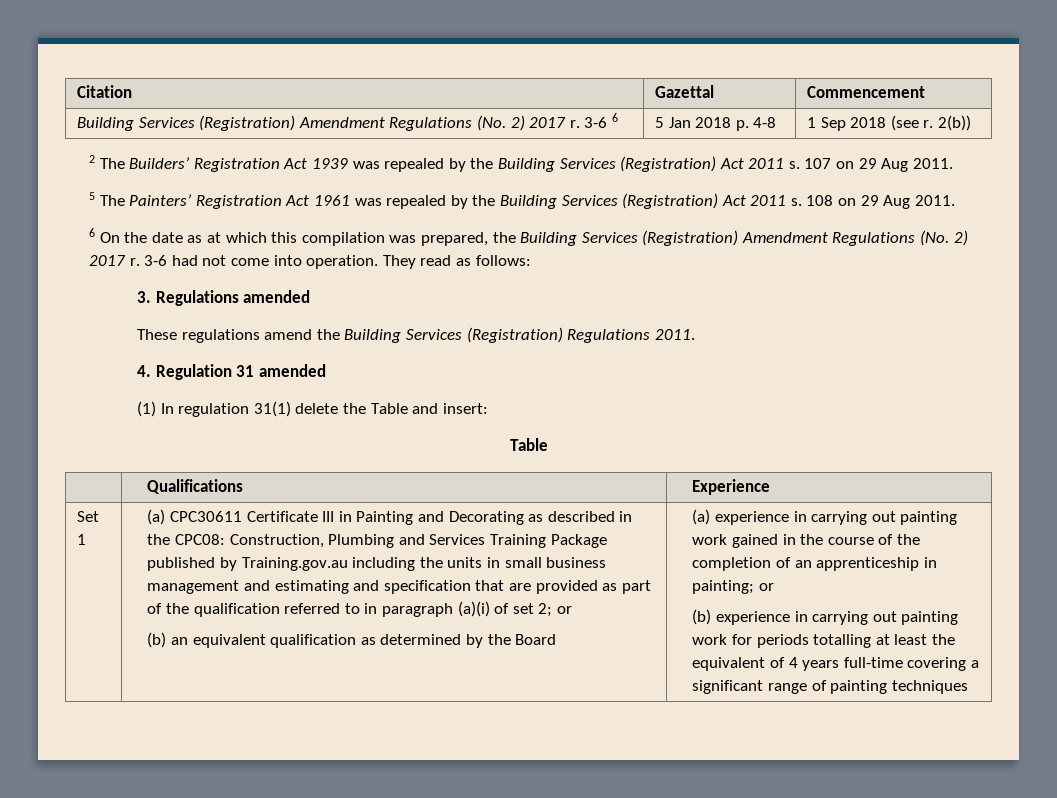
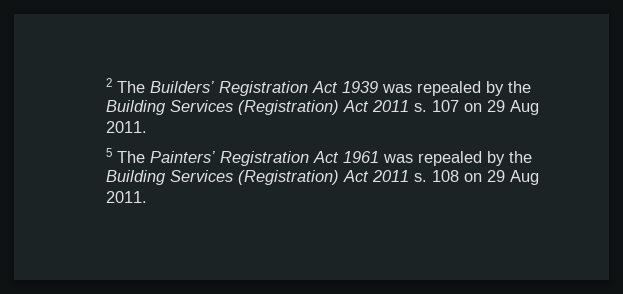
[77,85,133,98] [655,85,715,98] [807,86,926,98] [77,113,618,131] [655,117,777,131] [807,115,971,131] Citation | Gazettal | Commencement // Building Services (Registration) Amendment Regulations (No. 2) 2017 r. 3-6 6 | 5 Jan 2018 p. 4-8 | 1 Sep 2018 (see r. 2(b)) // -> (105, 82) none
[89,228,968,246] [89,255,531,269] [137,290,311,306] [137,327,695,343] [137,364,326,380] [137,401,488,417] [509,438,548,451] [147,479,244,494] [692,479,771,495] [77,511,100,522] [77,534,87,545] [147,509,633,525] [147,534,607,548] [147,557,607,571] [147,580,651,594] [147,601,572,617] [147,632,557,648] [692,509,958,525] [692,534,921,548] [692,557,937,571] [692,580,775,594] [692,609,959,625] [692,634,956,648] [692,657,980,671] [692,680,968,694] // 6 On the date as at which this compilation was prepared, the Building Services (Registration) Amendment Regulations (No. 2) 2017 r. 3-6 had not come into operation. They read as follows: // 3. Regulations amended // These regulations amend the Building Services (Registration) Regulations 2011. // 4. Regulation 31 amended // (1) In regulation 31(1) delete the Table and insert: // Table // | Qualifications | Experience // Set 1 | (a) CPC30611 Certificate III in Painting and Decorating as described in the CPC08: Construction, Plumbing and Services Training Package published by Training.gov.au including the units in small business management and estimating and specification that are provided as part of the qualification referred to in paragraph (a)(i) of set 2; or // (b) an equivalent qualification as determined by the Board | (a) experience in carrying out painting work gained in the course of the completion of an apprenticeship in painting; or // (b) experience in carrying out painting work for periods totalling at least the equivalent of 4 years full-time covering a significant range of painting techniques -> (147, 197) none

